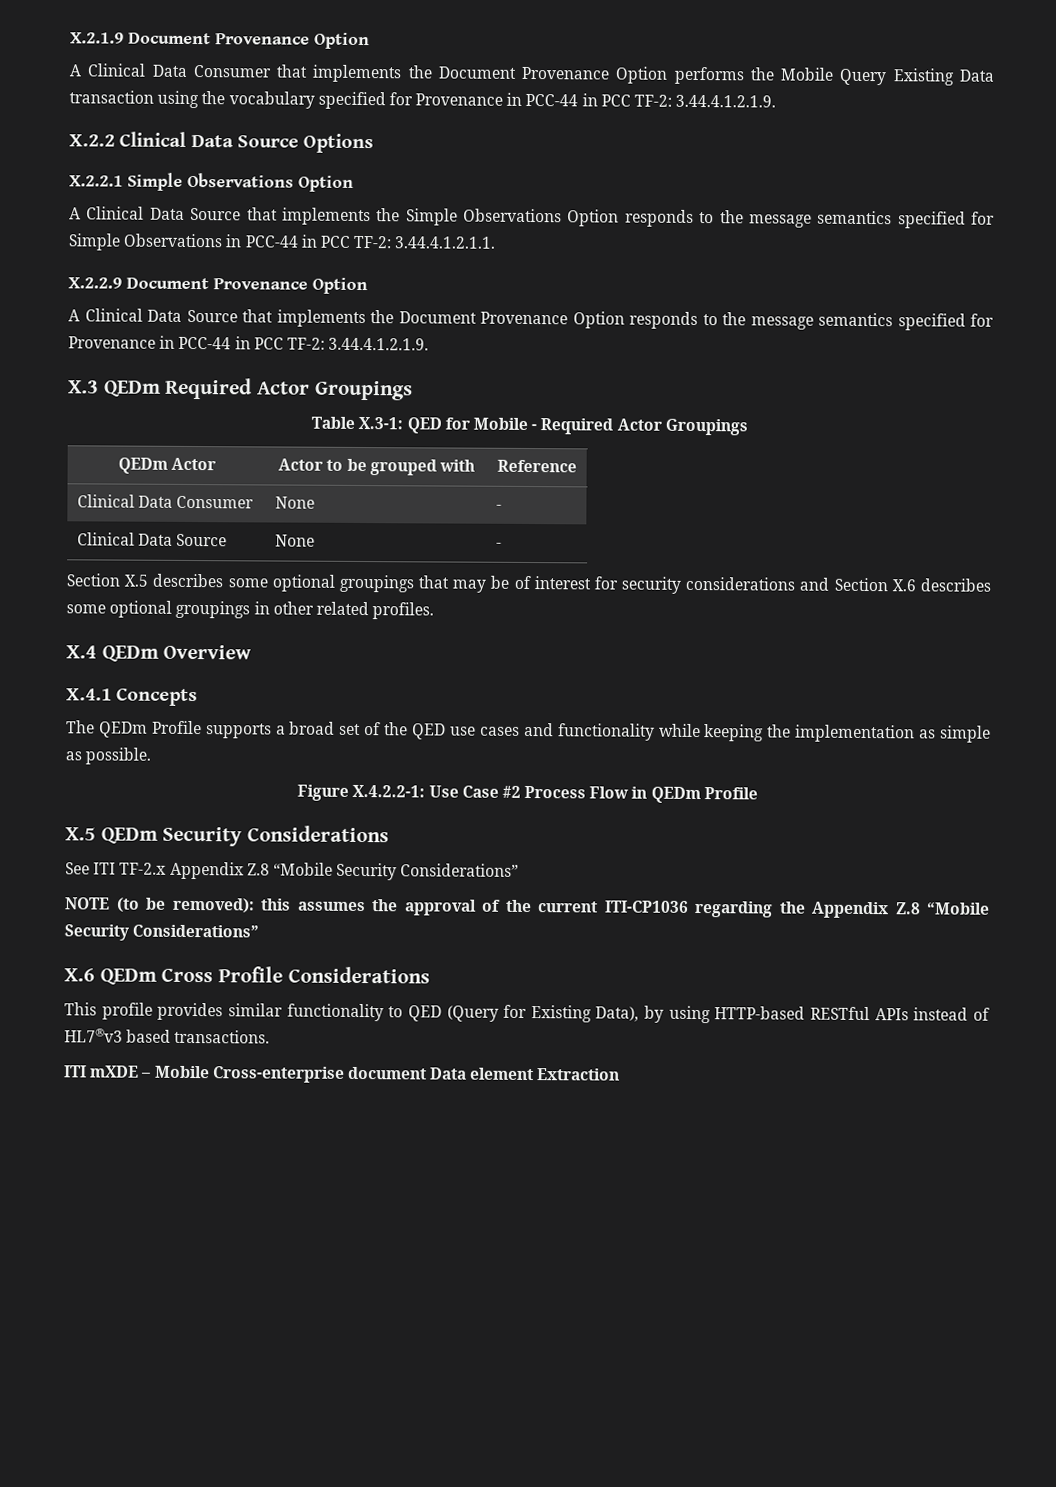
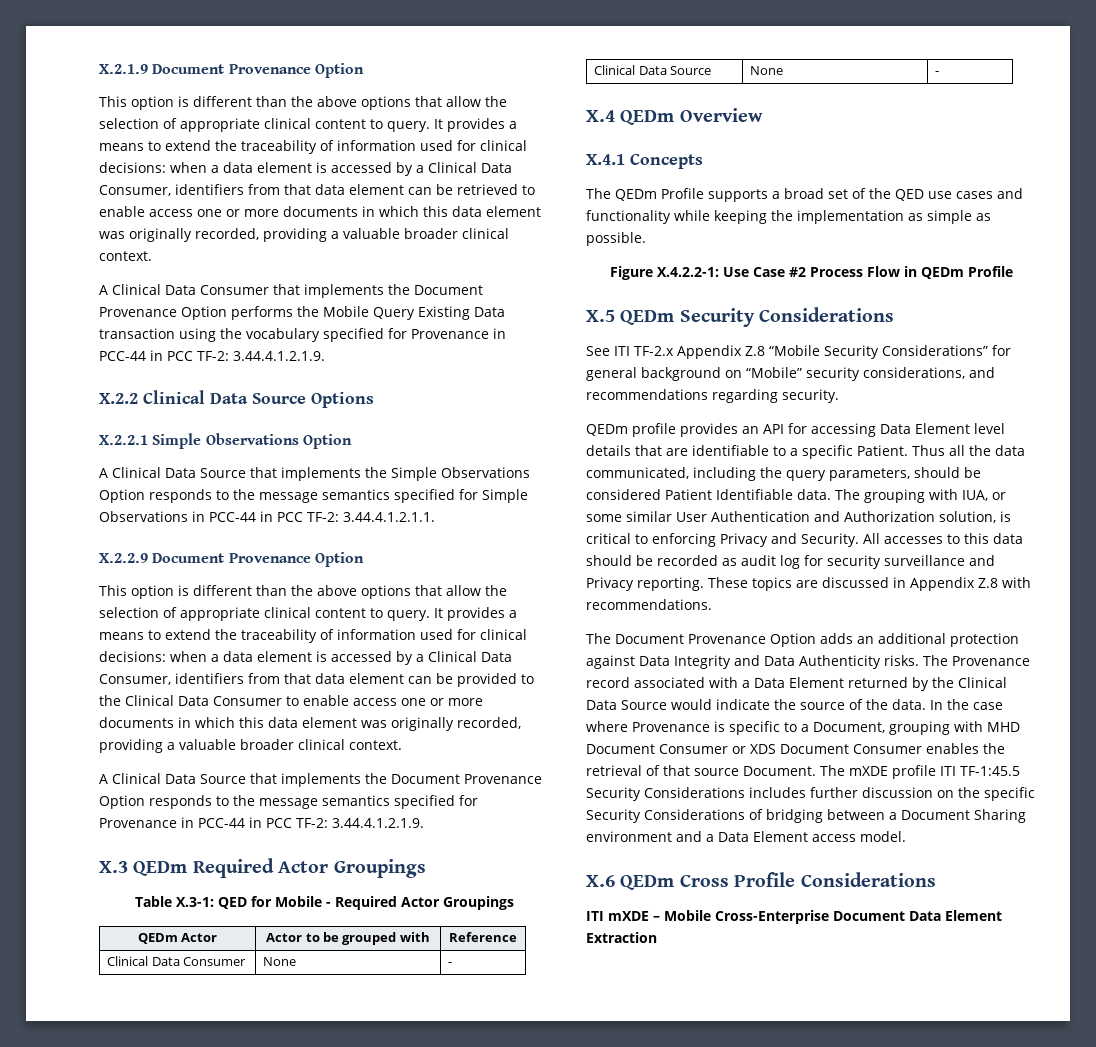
(370, 41) none -> [99,96,507,110] [99,118,517,132] [99,140,527,154] [99,162,512,176] [99,184,535,196] [99,206,541,217] [99,228,509,242] [99,251,152,261] // This option is different than the above options that allow the selection of appropriate clinical content to query. It provides a means to extend the traceability of information used for clinical decisions: when a data element is accessed by a Clinical Data Consumer, identifiers from that data element can be retrieved to enable access one or more documents in which this data element was originally recorded, providing a valuable broader clinical context.
(368, 286) none -> [99,585,507,599] [99,607,517,621] [99,629,527,643] [99,651,512,665] [99,673,534,687] [99,695,483,706] [99,717,521,731] [99,739,402,753] // This option is different than the above options that allow the selection of appropriate clinical content to query. It provides a means to extend the traceability of information used for clinical decisions: when a data element is accessed by a Clinical Data Consumer, identifiers from that data element can be provided to the Clinical Data Consumer to enable access one or more documents in which this data element was originally recorded, providing a valuable broader clinical context.
[66,573,991,594] [66,600,435,620] // Section X.5 describes some optional groupings that may be of interest for security considerations and Section X.6 describes some optional groupings in other related profiles. -> (940, 73) none
[65,897,990,919] [64,924,260,941] // NOTE (to be removed): this assumes the approval of the current ITI-CP1036 regarding the Appendix Z.8 “Mobile Security Considerations” -> [992,345,1011,356] [586,367,995,381] [586,389,839,403] [586,423,1005,437] [586,445,1025,459] [586,467,981,481] [586,489,1006,503] [586,511,1011,523] [586,533,1023,547] [586,555,995,569] [586,577,1031,591] [586,599,712,610] [586,633,1019,647] [586,655,1030,669] [586,677,1007,691] [586,699,1003,710] [586,721,1020,735] [586,743,1005,754] [586,765,1020,779] [586,787,1035,801] [586,809,1026,823] [586,831,906,842] for general background on “Mobile” security considerations, and recommendations regarding security. // QEDm profile provides an API for accessing Data Element level details that are identifiable to a specific Patient. Thus all the data communicated, including the query parameters, should be considered Patient Identifiable data. The grouping with IUA, or some similar User Authentication and Authorization solution, is critical to enforcing Privacy and Security. All accesses to this data should be recorded as audit log for security surveillance and Privacy reporting. These topics are discussed in Appendix Z.8 with recommendations. // The Document Provenance Option adds an additional protection against Data Integrity and Data Authenticity risks. The Provenance record associated with a Data Element returned by the Clinical Data Source would indicate the source of the data. In the case where Provenance is specific to a Document, grouping with MHD Document Consumer or XDS Document Consumer enables the retrieval of that source Document. The mXDE profile ITI TF-1:45.5 Security Considerations includes further discussion on the specific Security Considerations of bridging between a Document Sharing environment and a Data Element access model.
[64,1002,990,1024] [64,1028,271,1044] // This profile provides similar functionality to QED (Query for Existing Data), by using HTTP-based RESTful APIs instead of HL7®v3 based transactions. -> (936, 879) none
[211,1066,535,1083] Cross-enterprise document Data element -> [715,910,1002,924] Cross-Enterprise Document Data Element

